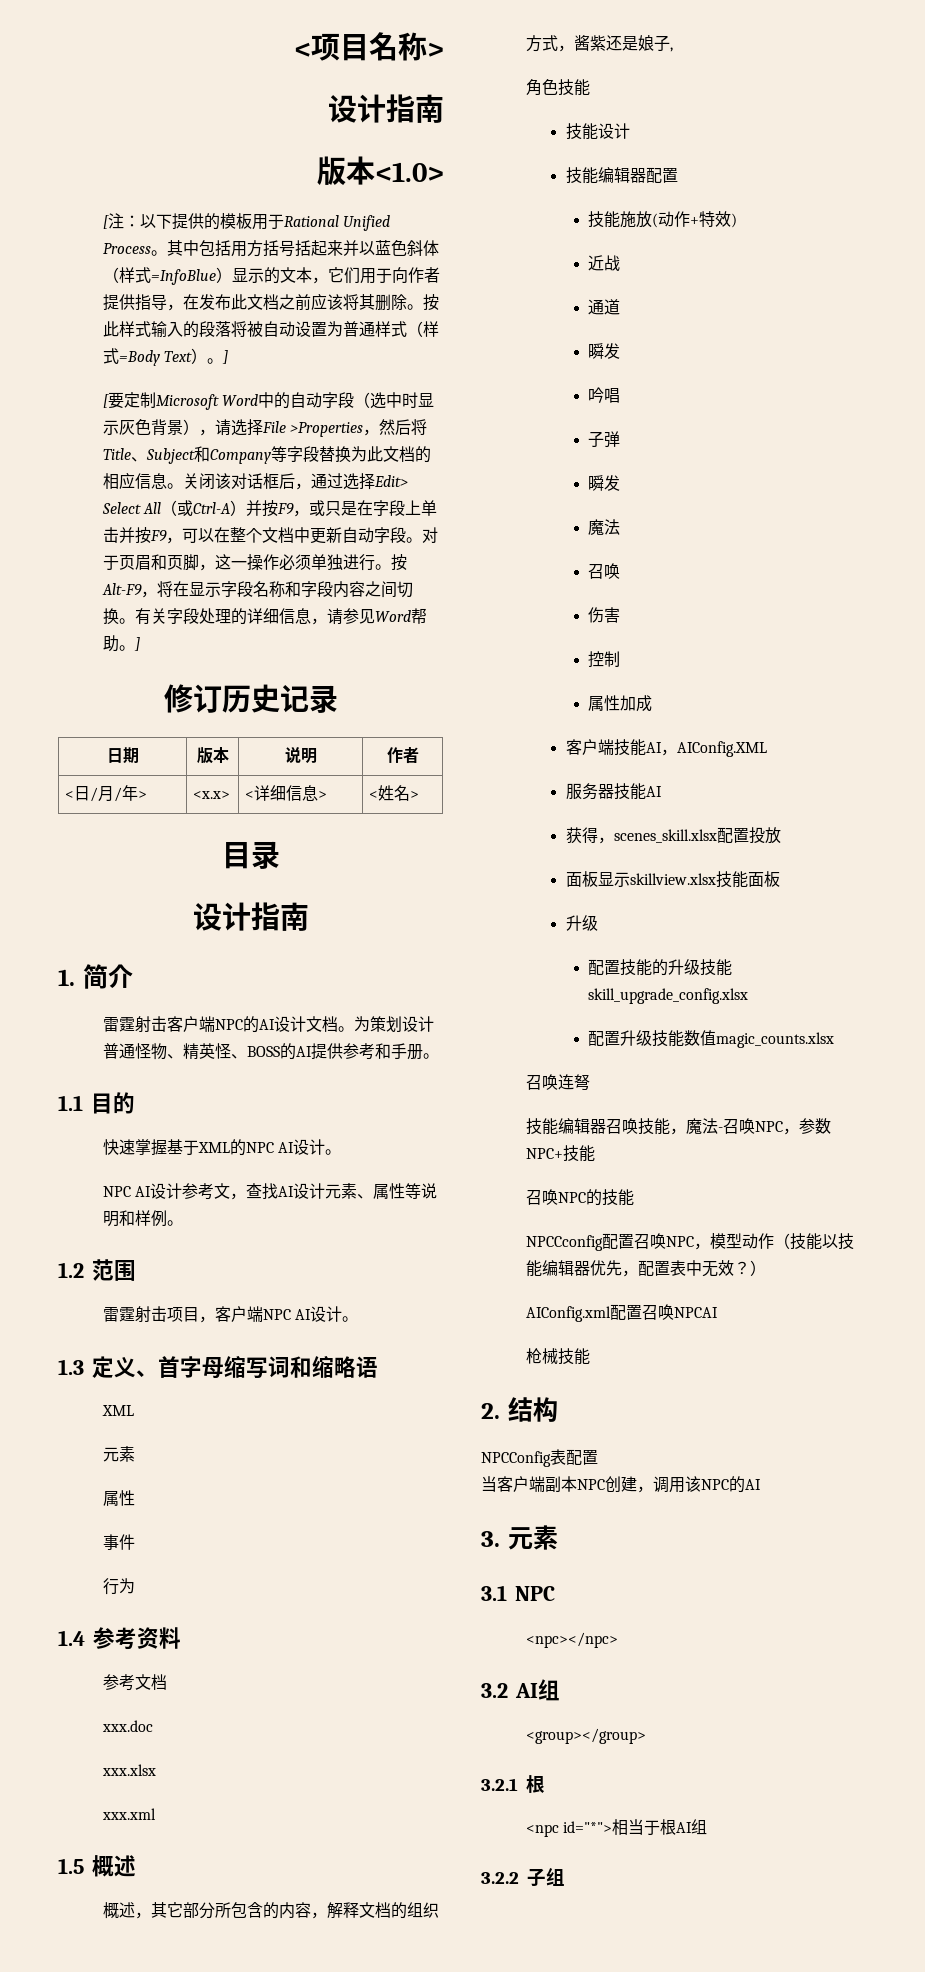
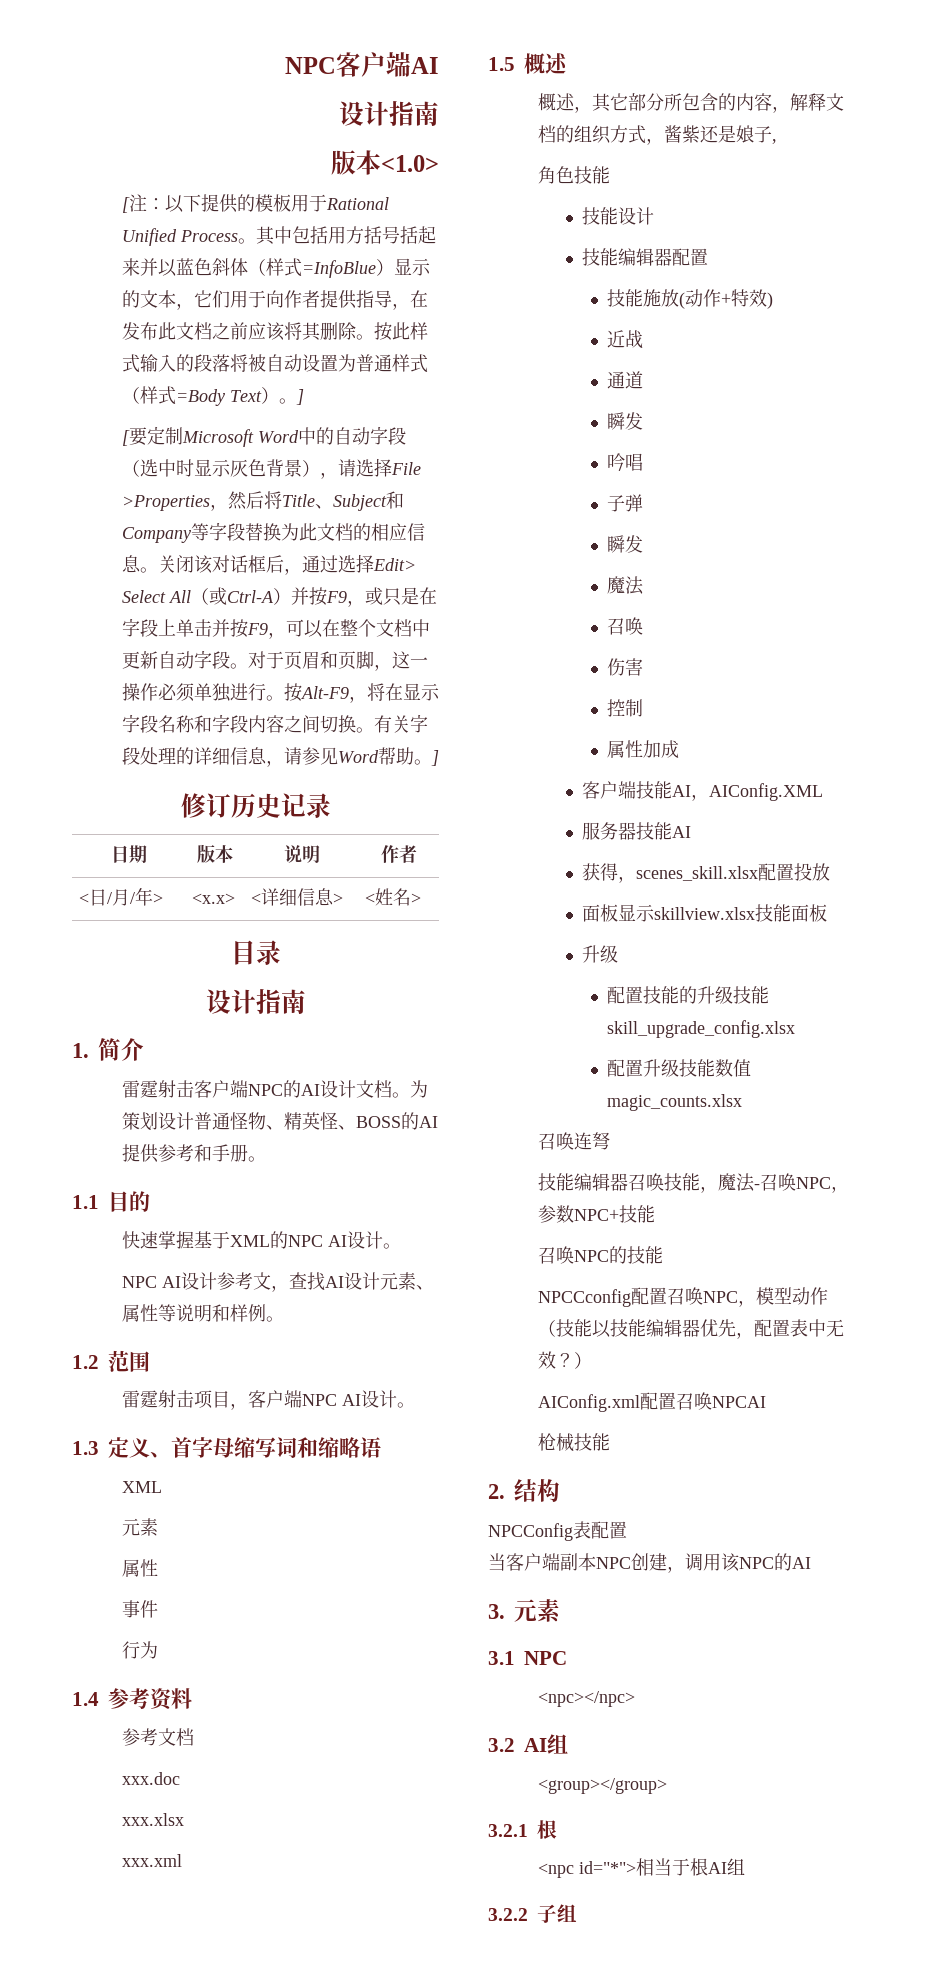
[294,32,444,61] <项目名称> -> [285,52,439,77] NPC客户端AI

